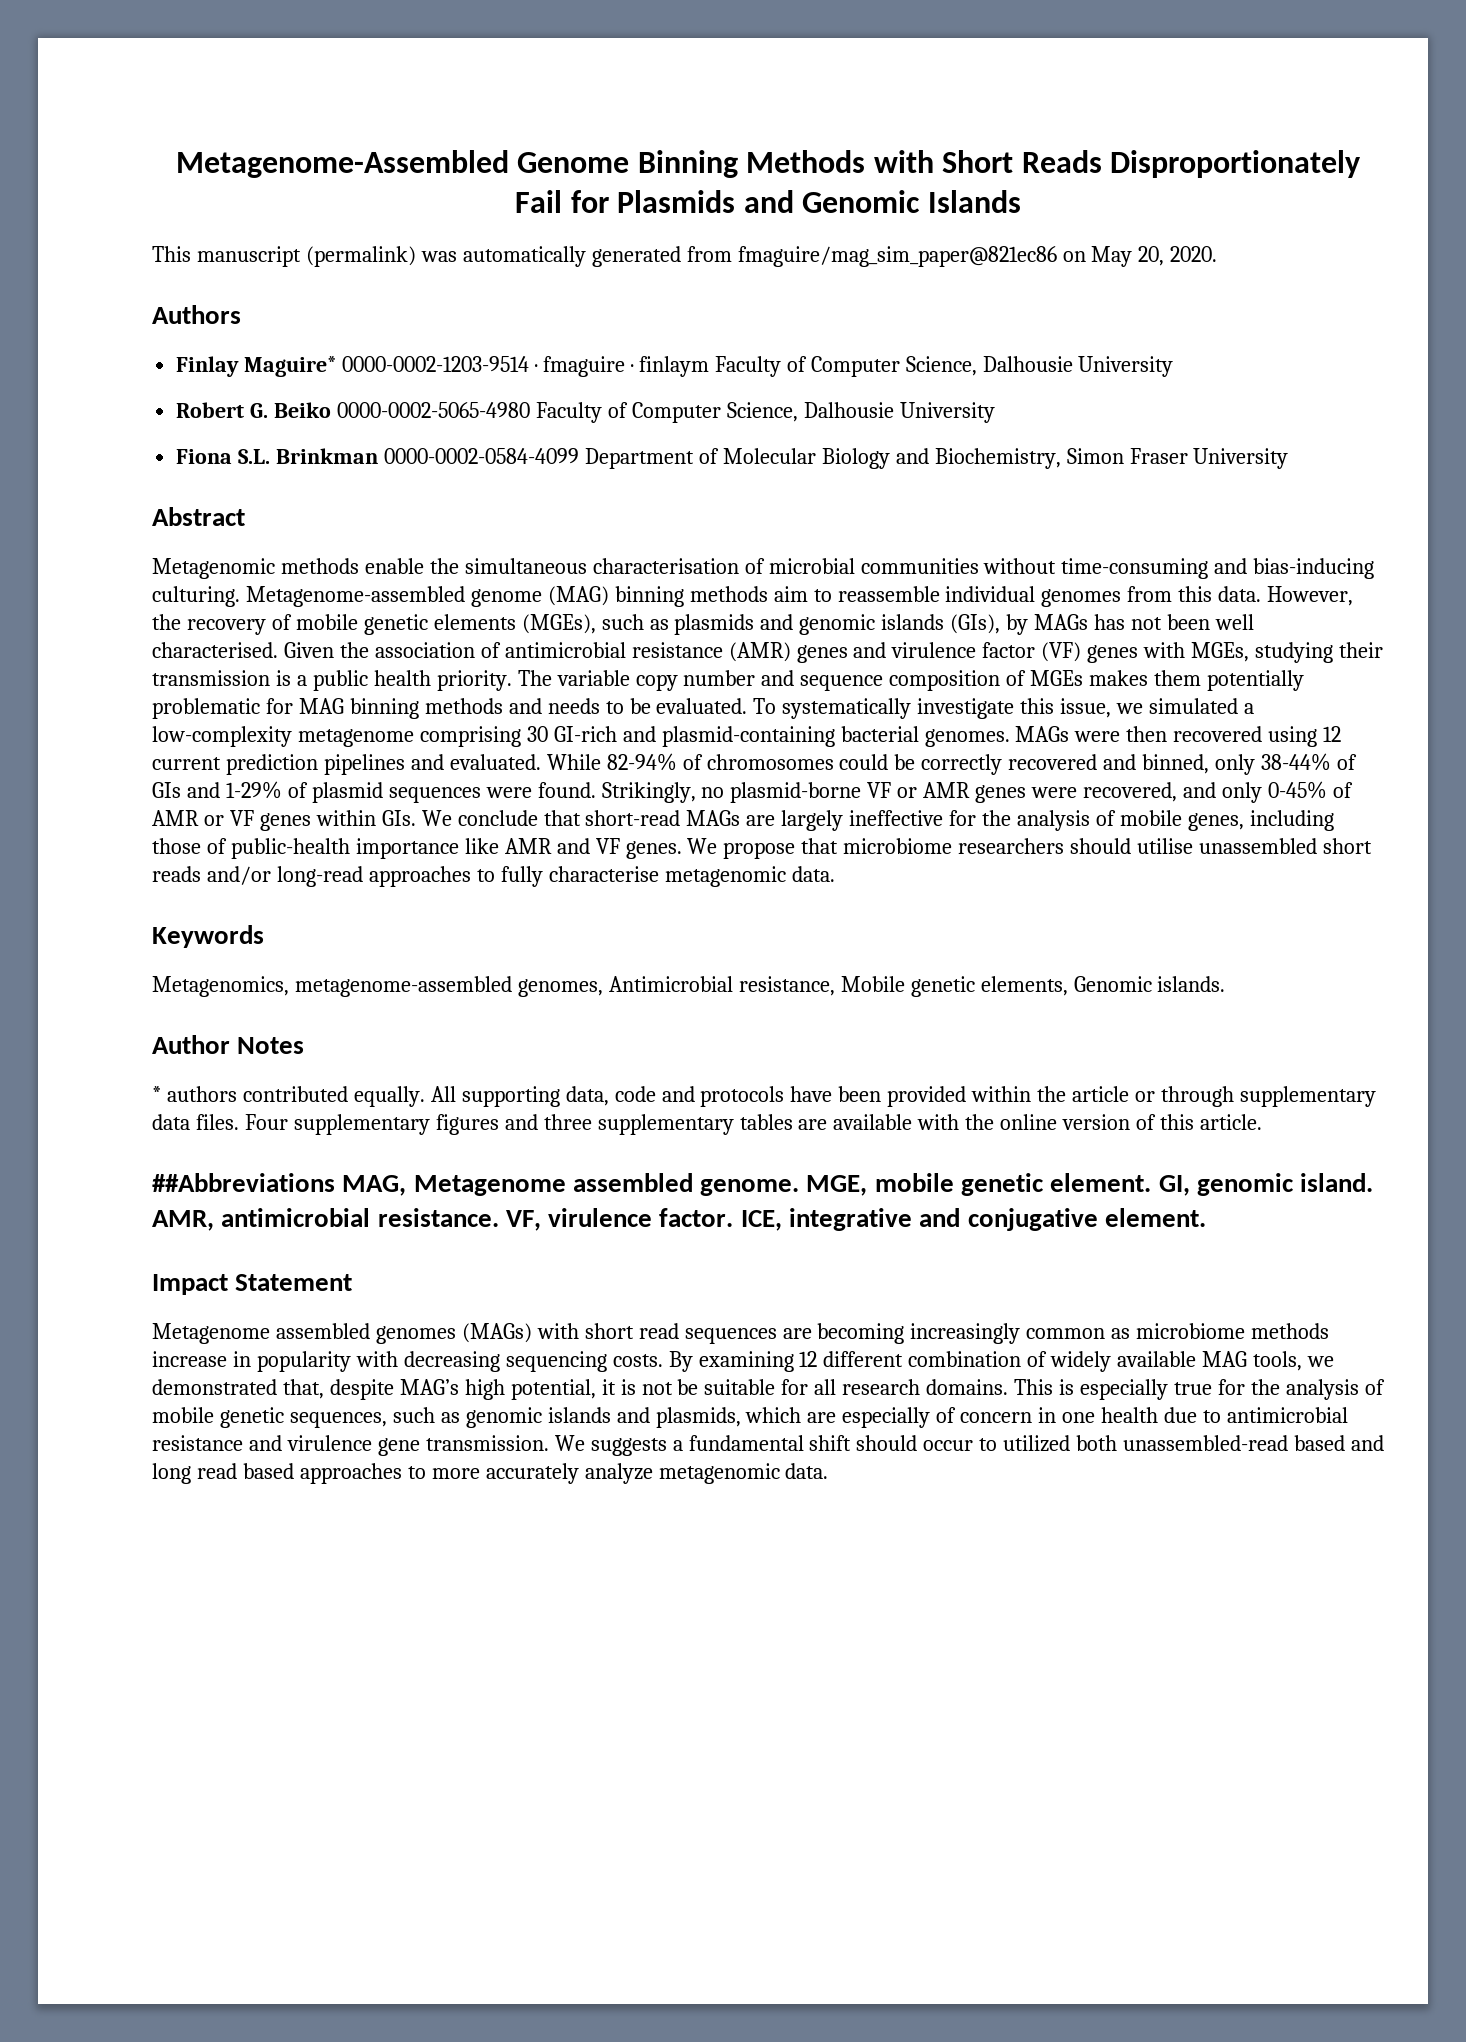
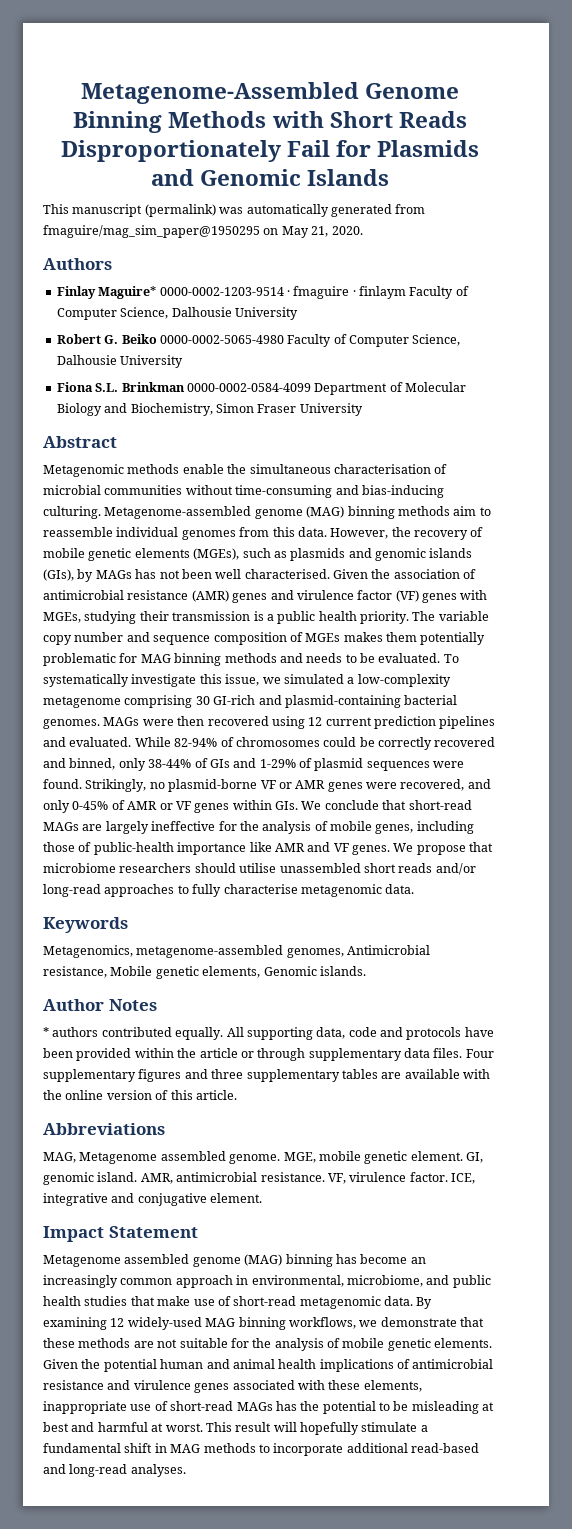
[737,246,1057,267] fmaguire/mag_sim_paper@821ec86 -> [43,225,260,238] fmaguire/mag_sim_paper@1950295
[1138,246,1165,266] 20, -> [311,226,329,237] 21,
[152,1173,335,1192] ##Abbreviations -> [43,1123,165,1135] Abbreviations //
[375,1323,1330,1344] [152,1351,1334,1372] [152,1379,1212,1400] genomes (MAGs) with short read sequences are becoming increasingly common as microbiome methods increase in popularity with decreasing sequencing costs. By examining 12 different combination of widely available MAG tools, we demonstrated that, despite MAG’s high potential, it is not be suitable for all research domains. This is especially true -> [192,1254,426,1267] [43,1275,491,1288] [43,1296,433,1309] [43,1317,484,1330] [43,1338,228,1348] genome (MAG) binning has become an increasingly common approach in environmental, microbiome, and public health studies that make use of short-read metagenomic data. By examining 12 widely-used MAG binning workflows, we demonstrate that these methods are not suitable
[289,1407,1348,1428] [152,1435,1384,1456] [152,1463,829,1484] sequences, such as genomic islands and plasmids, which are especially of concern in one health due to antimicrobial resistance and virulence gene transmission. We suggests a fundamental shift should occur to utilized both unassembled-read based and long read based approaches to more accurately analyze metagenomic data. -> [434,1338,493,1348] [43,1359,494,1372] [43,1380,422,1393] [43,1401,495,1414] [43,1422,428,1435] [43,1443,479,1456] [43,1464,186,1477] elements. Given the potential human and animal health implications of antimicrobial resistance and virulence genes associated with these elements, inappropriate use of short-read MAGs has the potential to be misleading at best and harmful at worst. This result will hopefully stimulate a fundamental shift in MAG methods to incorporate additional read-based and long-read analyses.

